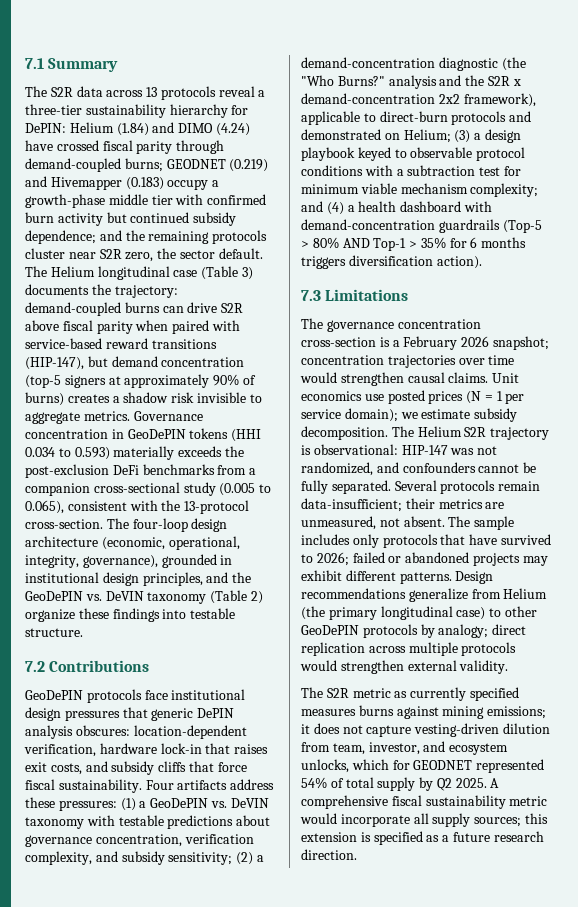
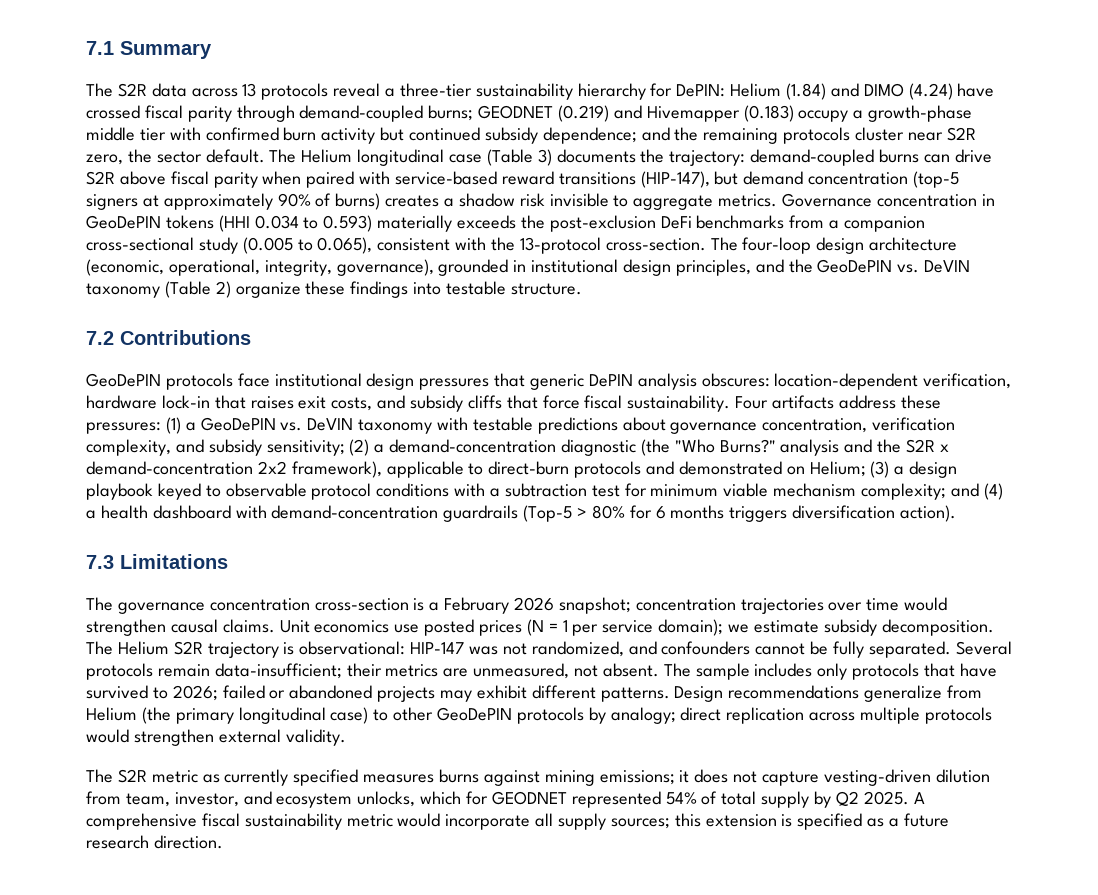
[342,237,446,251] AND Top-1 > 35% -> (625, 512) none

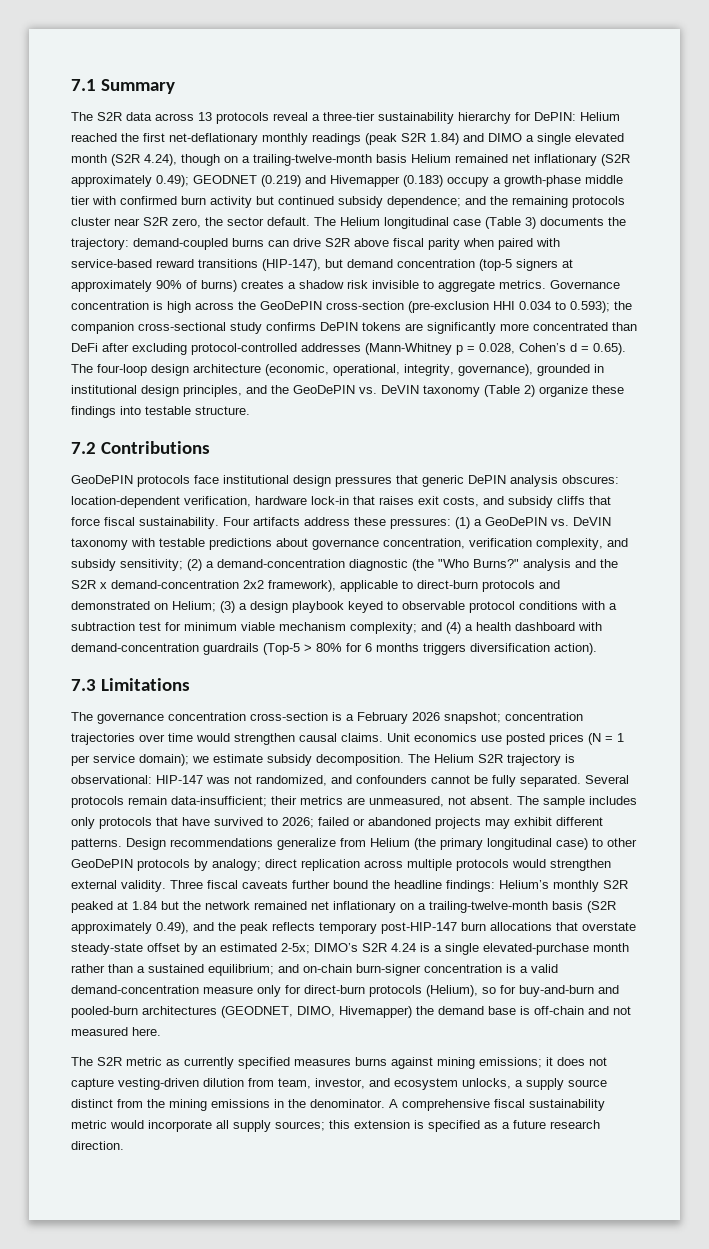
[786,83,995,100] [86,105,474,122] (1.84) and DIMO (4.24) have crossed fiscal parity through demand-coupled burns; -> [71,133,624,145] [71,154,630,166] [71,175,189,187] reached the first net-deflationary monthly readings (peak S2R 1.84) and DIMO a single elevated month (S2R 4.24), though on a trailing-twelve-month basis Helium remained net inflationary (S2R approximately 0.49);
[981,194,995,206] [86,215,926,232] [86,237,706,254] in GeoDePIN tokens (HHI 0.034 to 0.593) materially exceeds the post-exclusion DeFi benchmarks from a companion cross-sectional study (0.005 to 0.065), consistent with the 13-protocol cross-section. -> [153,301,632,313] [71,322,637,334] [71,343,626,355] is high across the GeoDePIN cross-section (pre-exclusion HHI 0.034 to 0.593); the companion cross-sectional study confirms DePIN tokens are significantly more concentrated than DeFi after excluding protocol-controlled addresses (Mann-Whitney p = 0.028, Cohen’s d = 0.65).
(346, 737) none -> [170,880,628,892] [71,901,616,913] [71,922,636,934] [71,943,629,955] [71,964,558,976] [71,985,619,997] [71,1006,631,1018] [71,1027,161,1036] Three fiscal caveats further bound the headline findings: Helium’s monthly S2R peaked at 1.84 but the network remained net inflationary on a trailing-twelve-month basis (S2R approximately 0.49), and the peak reflects temporary post-HIP-147 burn allocations that overstate steady-state offset by an estimated 2-5x; DIMO’s S2R 4.24 is a single elevated-purchase month rather than a sustained equilibrium; and on-chain burn-signer concentration is a valid demand-concentration measure only for direct-burn protocols (Helium), so for buy-and-burn and pooled-burn architectures (GEODNET, DIMO, Hivemapper) the demand base is off-chain and not measured here.
[420,791,909,808] which for GEODNET represented 54% of total supply by Q2 2025. -> [515,1078,607,1090] [71,1099,385,1111] a supply source distinct from the mining emissions in the denominator.

